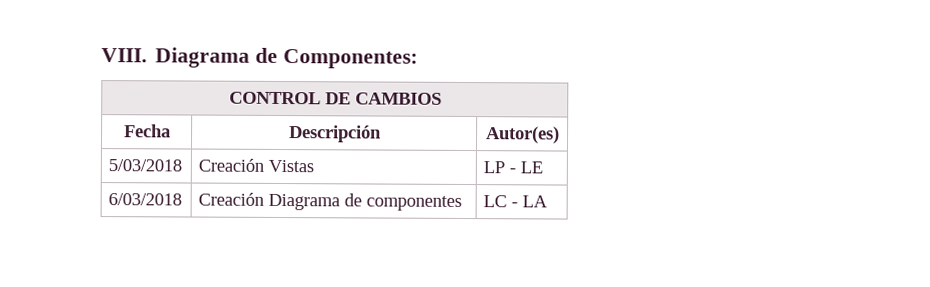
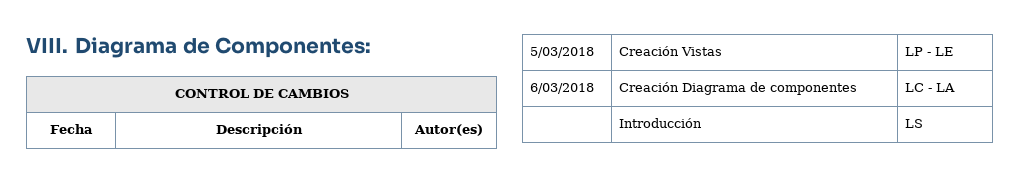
(549, 201) none -> [618,118,702,128] [904,119,923,128] // | Introducción | LS

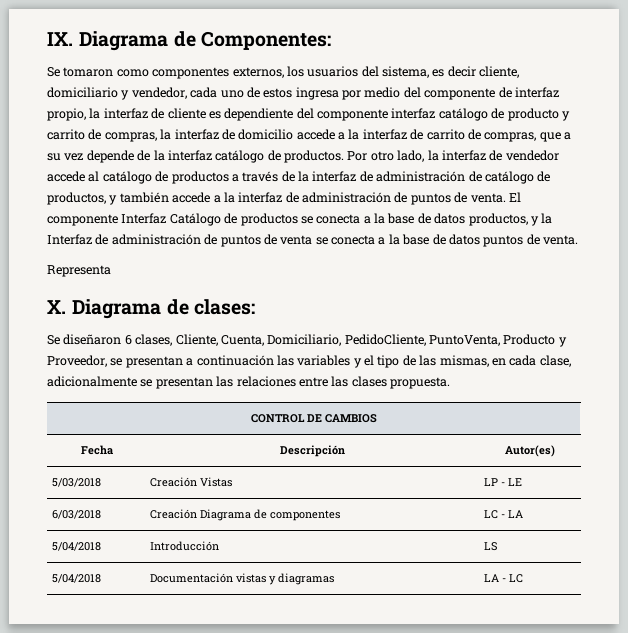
[26,38,68,53] VIII. -> [47,32,73,46] IX.
(372, 47) none -> [47,66,520,79] [47,87,559,100] [47,108,570,121] [47,129,571,142] [47,150,559,163] [47,171,551,184] [47,192,521,205] [47,213,553,226] [47,234,578,247] [47,265,111,277] [47,299,255,319] [47,334,567,347] [47,355,571,368] [47,376,450,389] // Se tomaron como componentes externos, los usuarios del sistema, es decir cliente, domiciliario y vendedor, cada uno de estos ingresa por medio del componente de interfaz propio, la interfaz de cliente es dependiente del componente interfaz catálogo de producto y carrito de compras, la interfaz de domicilio accede a la interfaz de carrito de compras, que a su vez depende de la interfaz catálogo de productos. Por otro lado, la interfaz de vendedor accede al catálogo de productos a través de la interfaz de administración de catálogo de productos, y también accede a la interfaz de administración de puntos de venta. El componente Interfaz Catálogo de productos se conecta a la base de datos productos, y la Interfaz de administración de puntos de venta se conecta a la base de datos puntos de venta. // Representa // X. Diagrama de clases: // Se diseñaron 6 clases, Cliente, Cuenta, Domiciliario, PedidoCliente, PuntoVenta, Producto y Proveedor, se presentan a continuación las variables y el tipo de las mismas, en cada clase, adicionalmente se presentan las relaciones entre las clases propuesta.
(955, 87) none -> [52,542,102,551] 5/04/2018
(923, 123) none -> [52,574,102,583] [150,573,335,585] [484,574,524,583] // 5/04/2018 | Documentación vistas y diagramas | LA - LC

